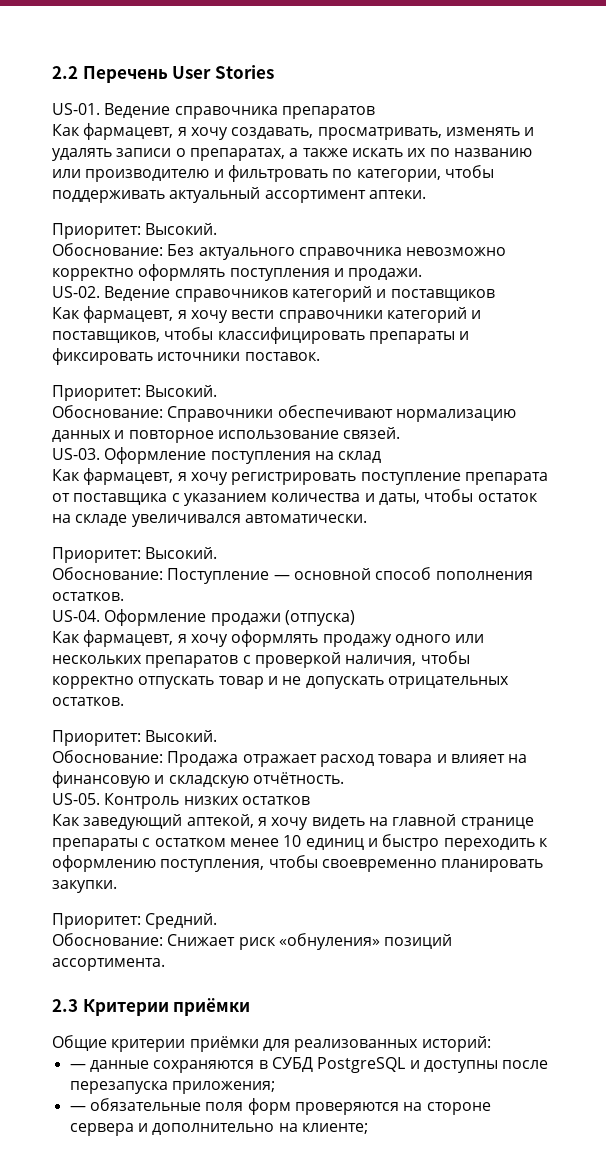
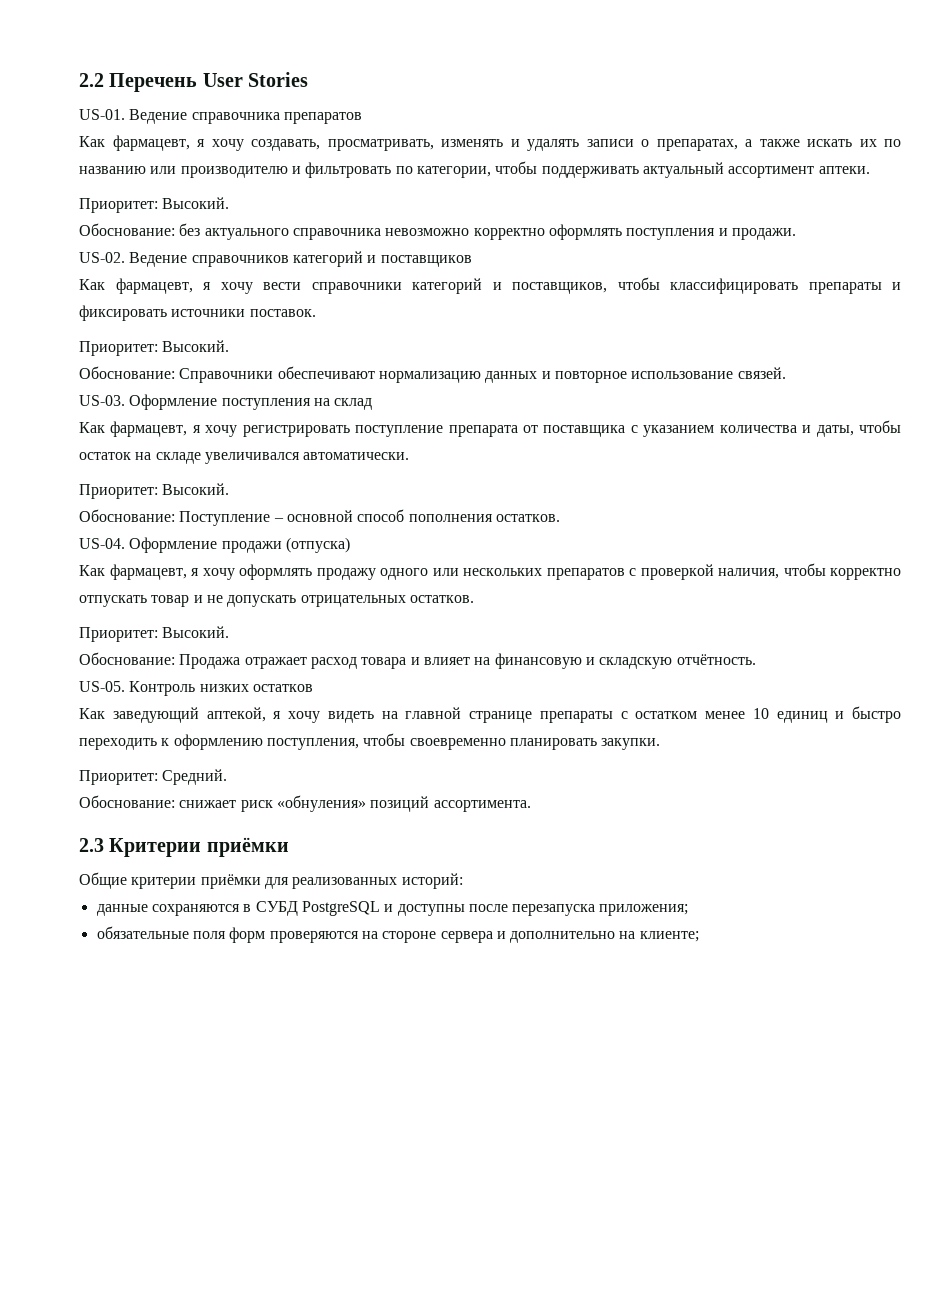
[167,244,195,256] Без -> [179,223,201,236] без
[273,575,290,580] — -> [273,518,284,522] –
[167,934,236,946] Снижает -> [179,800,237,808] снижает
[69,1064,86,1069] — -> (463, 881) none
[69,1106,86,1111] — -> (689, 910) none

